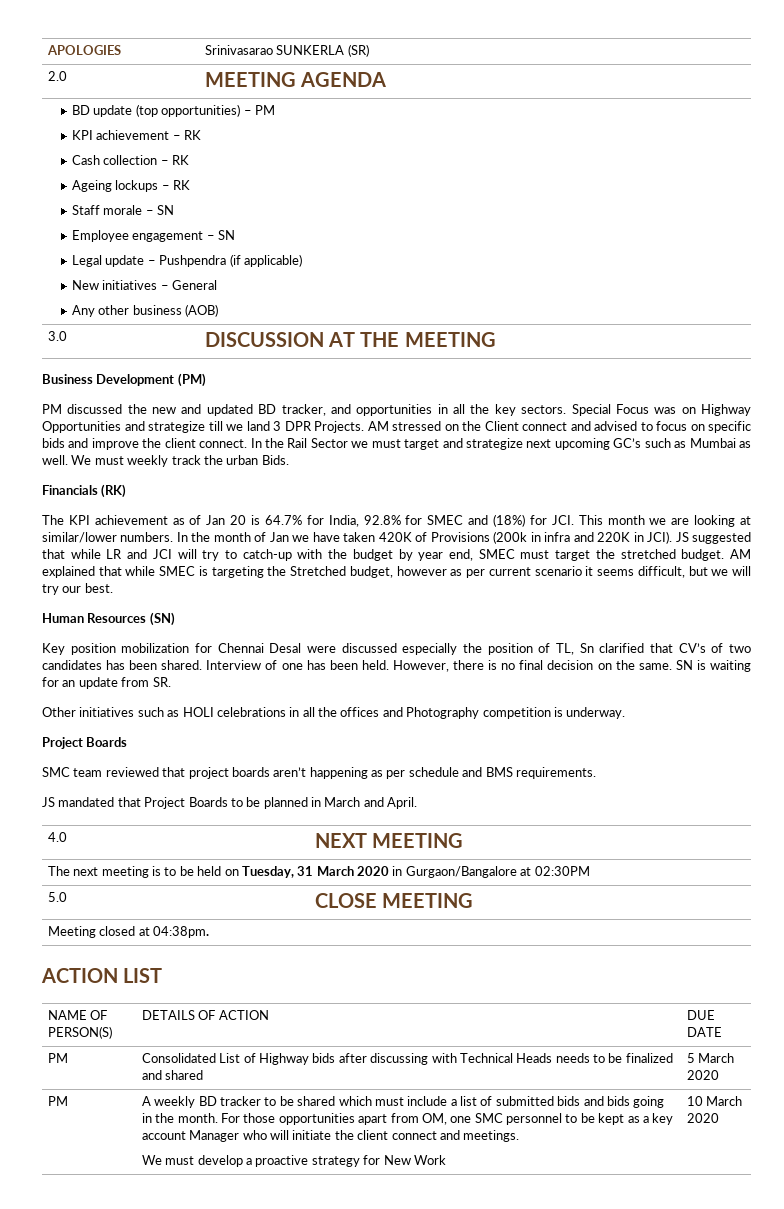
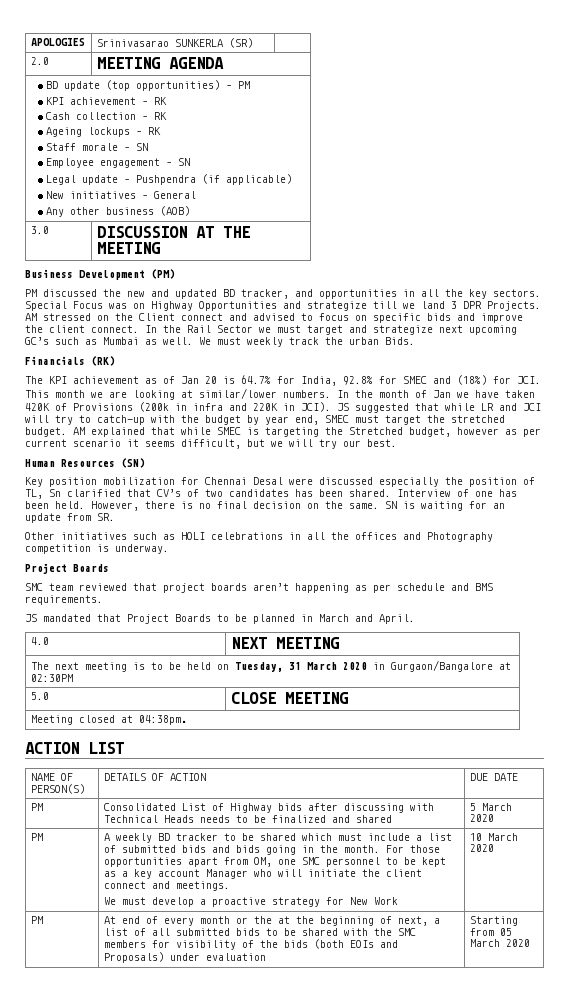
(719, 1118) none -> [30,916,43,924] [103,916,440,926] [103,928,416,936] [103,939,398,950] [103,952,266,963] [469,916,518,926] [469,928,512,936] [469,939,530,947] // PM | At end of every month or the at the beginning of next, a list of all submitted bids to be shared with the SMC members for visibility of the bids (both EOIs and Proposals) under evaluation | Starting from 05 March 2020

